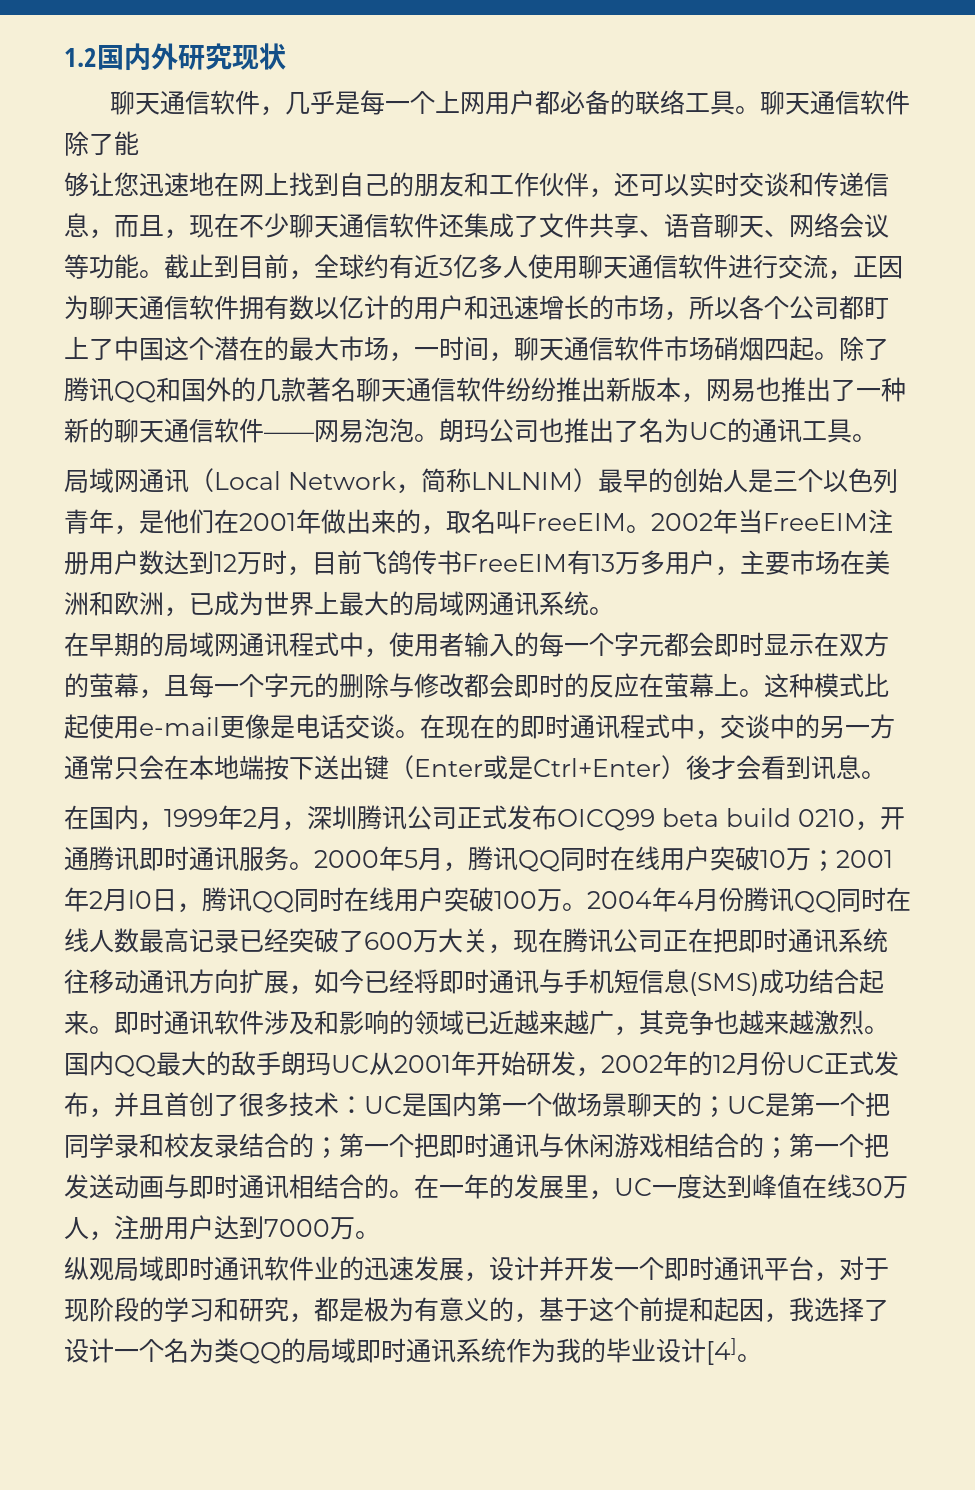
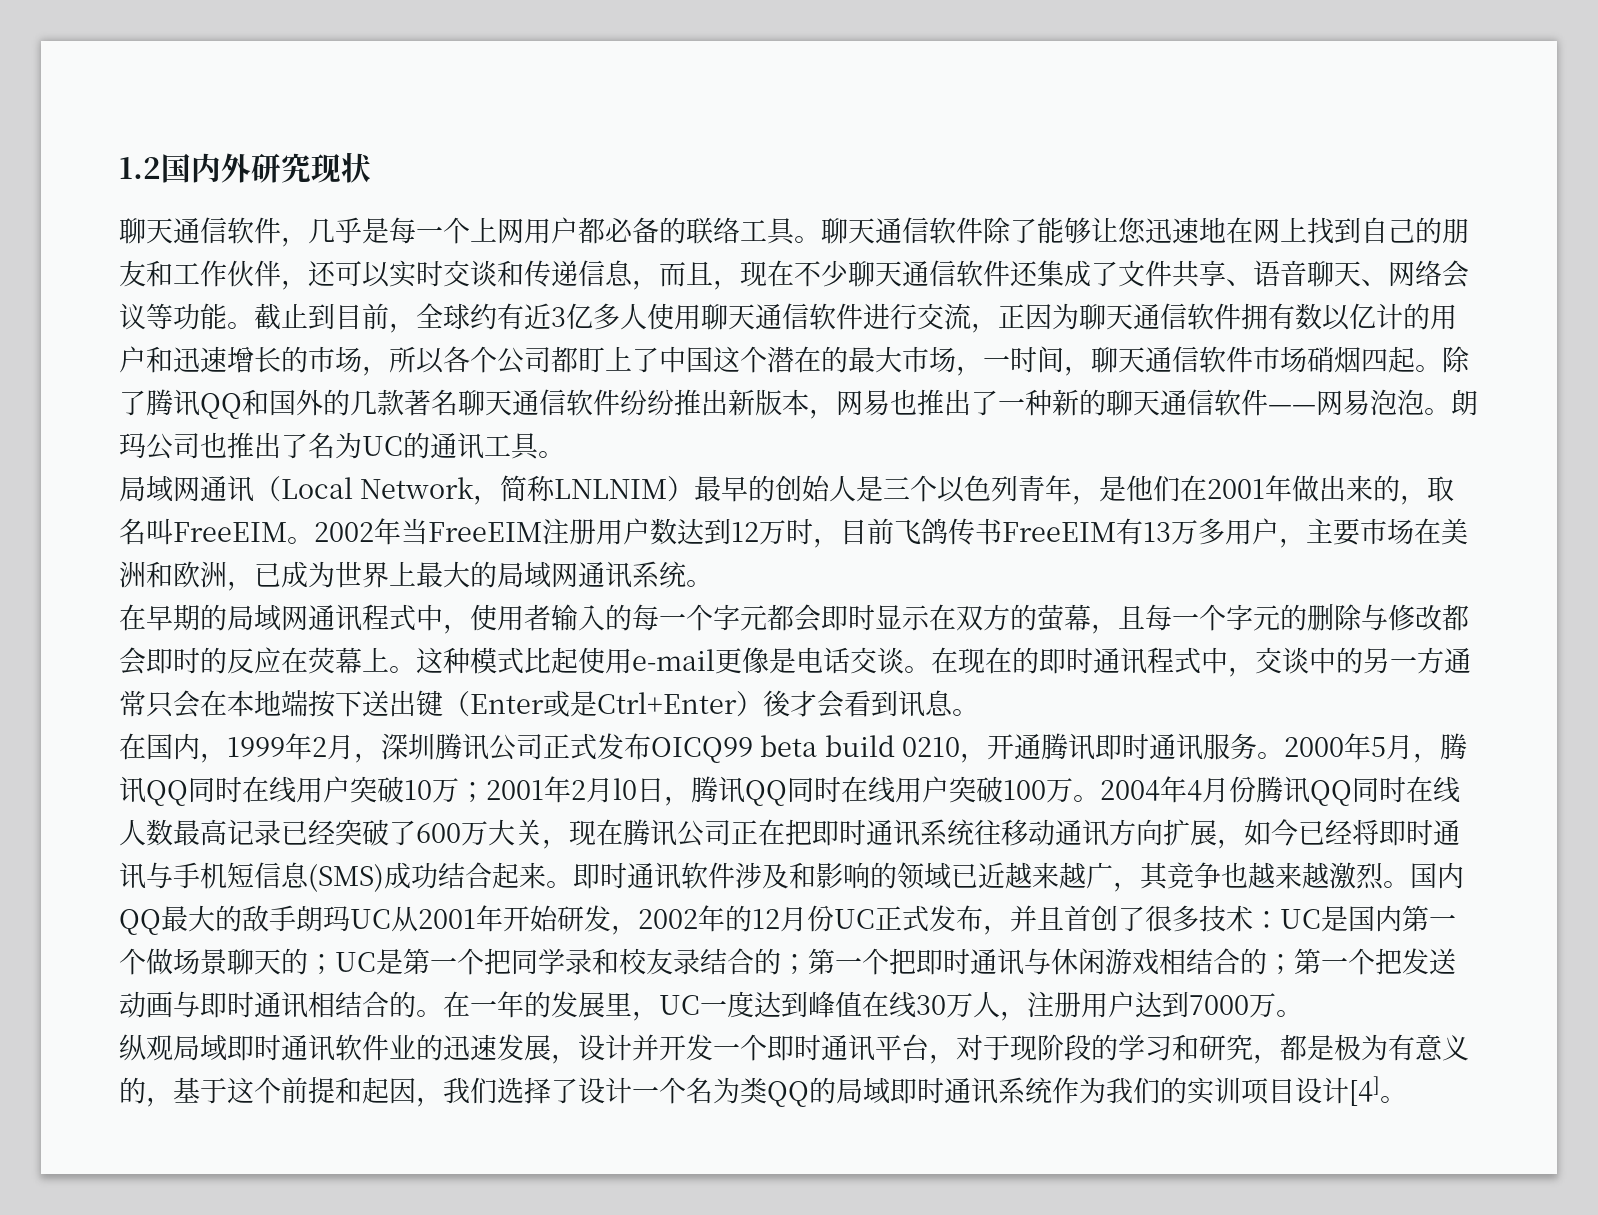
(139, 143) // -> (1064, 230) none
[664,673,689,698] 萤 -> [308,647,335,674] 荧
(814, 1309) none -> [470,1077,497,1104] 们
[581,1338,656,1363] 的毕业 -> [1133,1077,1295,1105] 们的实训项目

